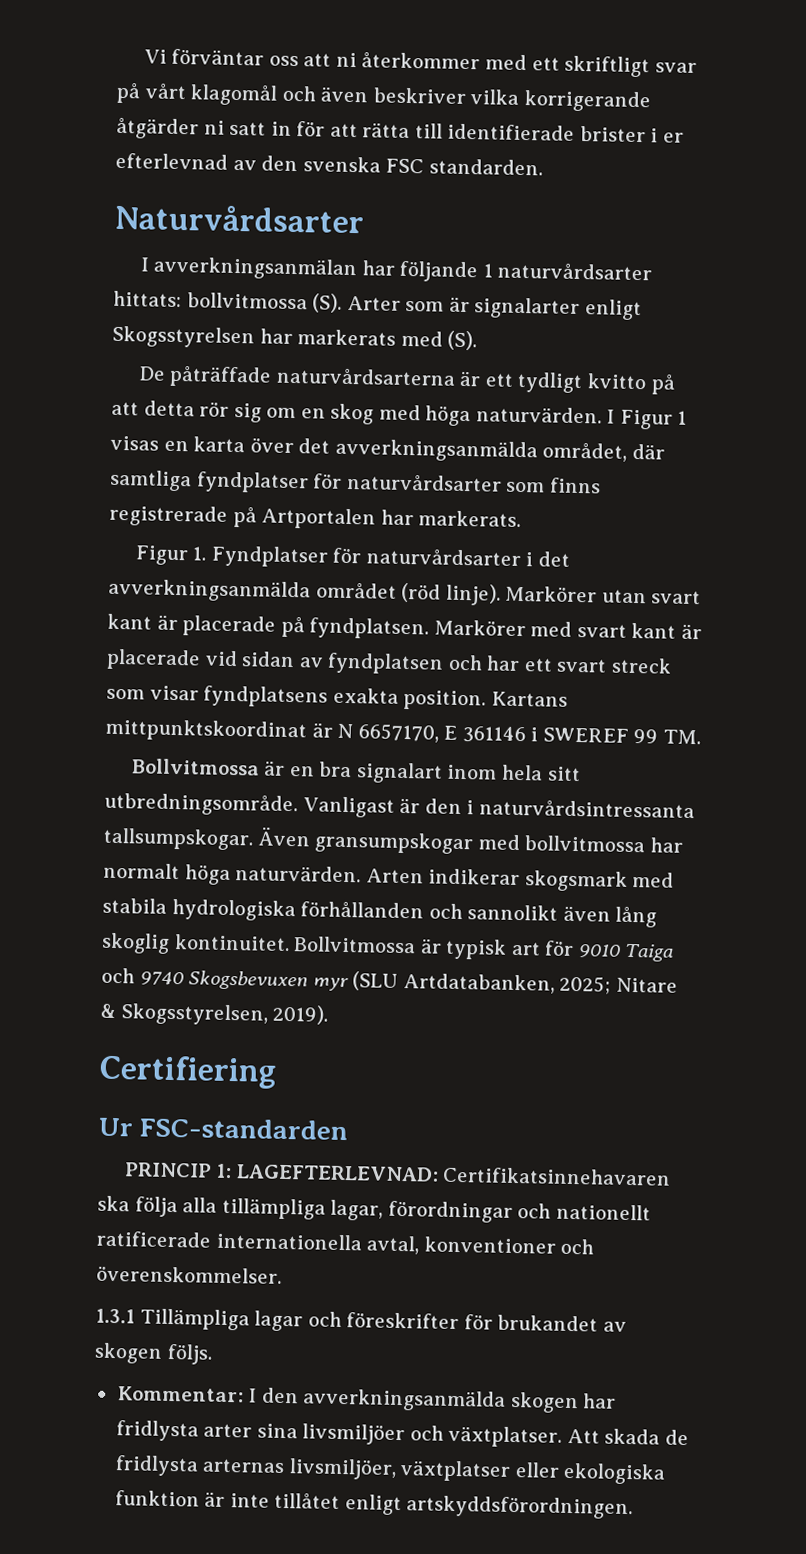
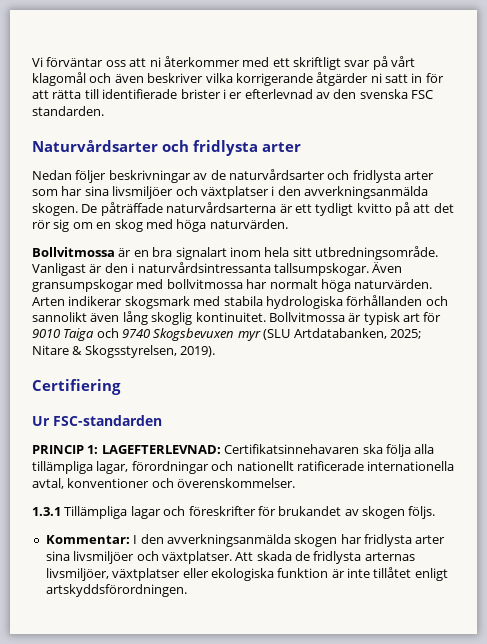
[139,256,653,283] [113,290,642,321] [112,325,478,351] // I avverkningsanmälan har följande 1 naturvårdsarter hittats: bollvitmossa (S). Arter som är signalarter enligt Skogsstyrelsen har markerats med (S). // -> [162,140,301,156] [32,169,434,183] [32,186,428,199] [32,203,78,216] och fridlysta arter // Nedan följer beskrivningar av de naturvårdsarter och fridlysta arter som har sina livsmiljöer och växtplatser i den avverkningsanmälda skogen.
[143,400,195,417] detta -> [433,203,454,213] det
[606,409,688,430] [110,435,665,463] [109,469,601,494] [109,504,522,530] [134,545,571,568] [108,578,702,606] [107,613,702,640] [106,648,672,675] [106,685,568,711] [105,718,701,745] I Figur 1 visas en karta över det avverkningsanmälda området, där samtliga fyndplatser för naturvårdsarter som finns registrerade på Artportalen har markerats. // Figur 1. Fyndplatser för naturvårdsarter i det avverkningsanmälda området (röd linje). Markörer utan svart kant är placerade på fyndplatsen. Markörer med svart kant är placerade vid sidan av fyndplatsen och har ett svart streck som visar fyndplatsens exakta position. Kartans mittpunktskoordinat är N 6657170, E 361146 i SWEREF 99 TM. -> (288, 224) none

